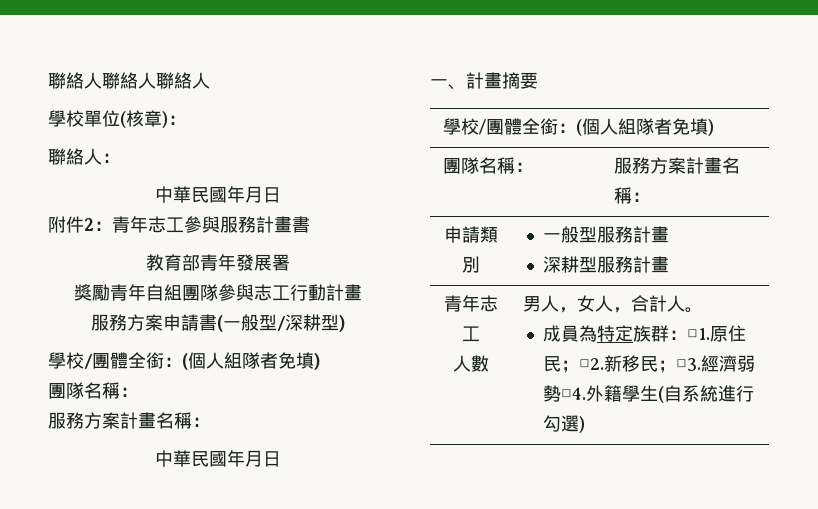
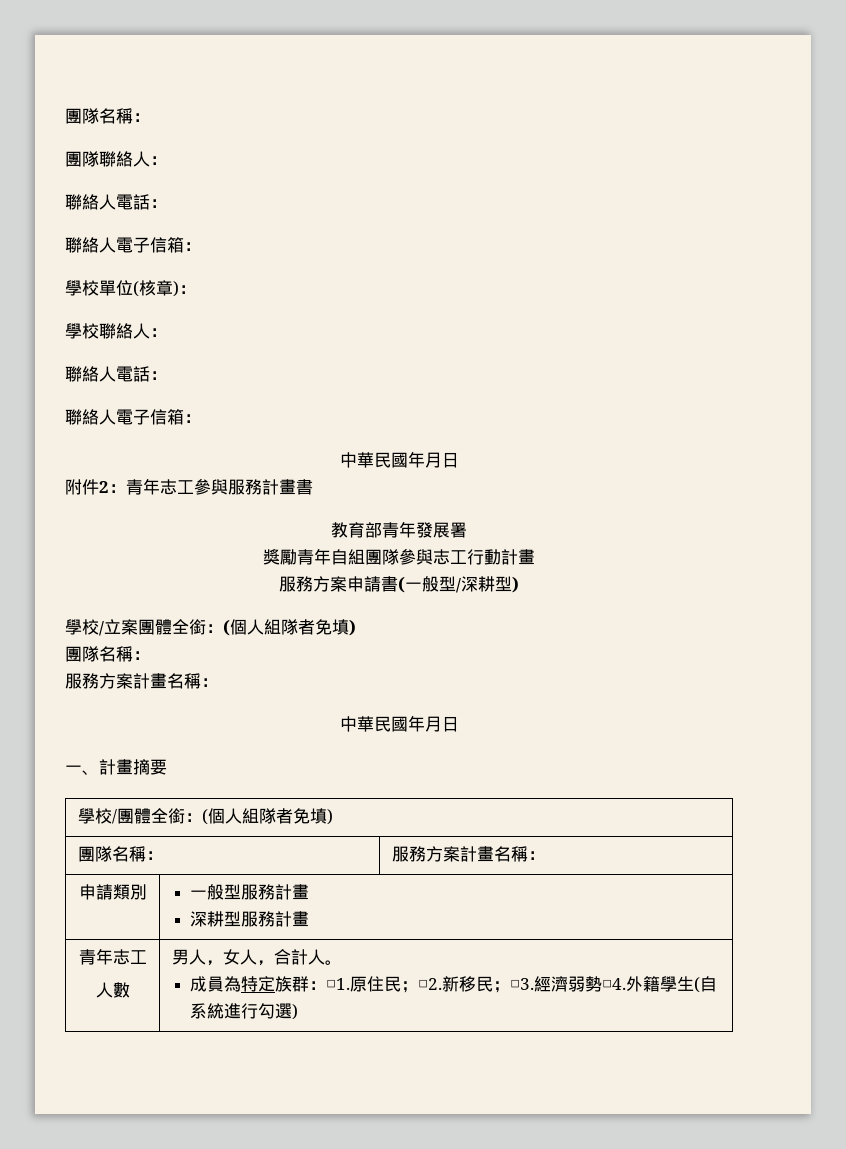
[48,72,210,89] 聯絡人聯絡人聯絡人 -> [65,108,150,124] [65,151,167,167] [65,194,167,210] [65,237,201,253] 團隊名稱： // 團隊聯絡人： // 聯絡人電話： // 聯絡人電子信箱：
[48,148,120,165] 聯絡人： -> [65,323,167,339] [65,366,167,382] [65,409,201,425] 學校聯絡人： // 聯絡人電話： // 聯絡人電子信箱：
(92, 361) none -> [104,619,138,635] 立案

